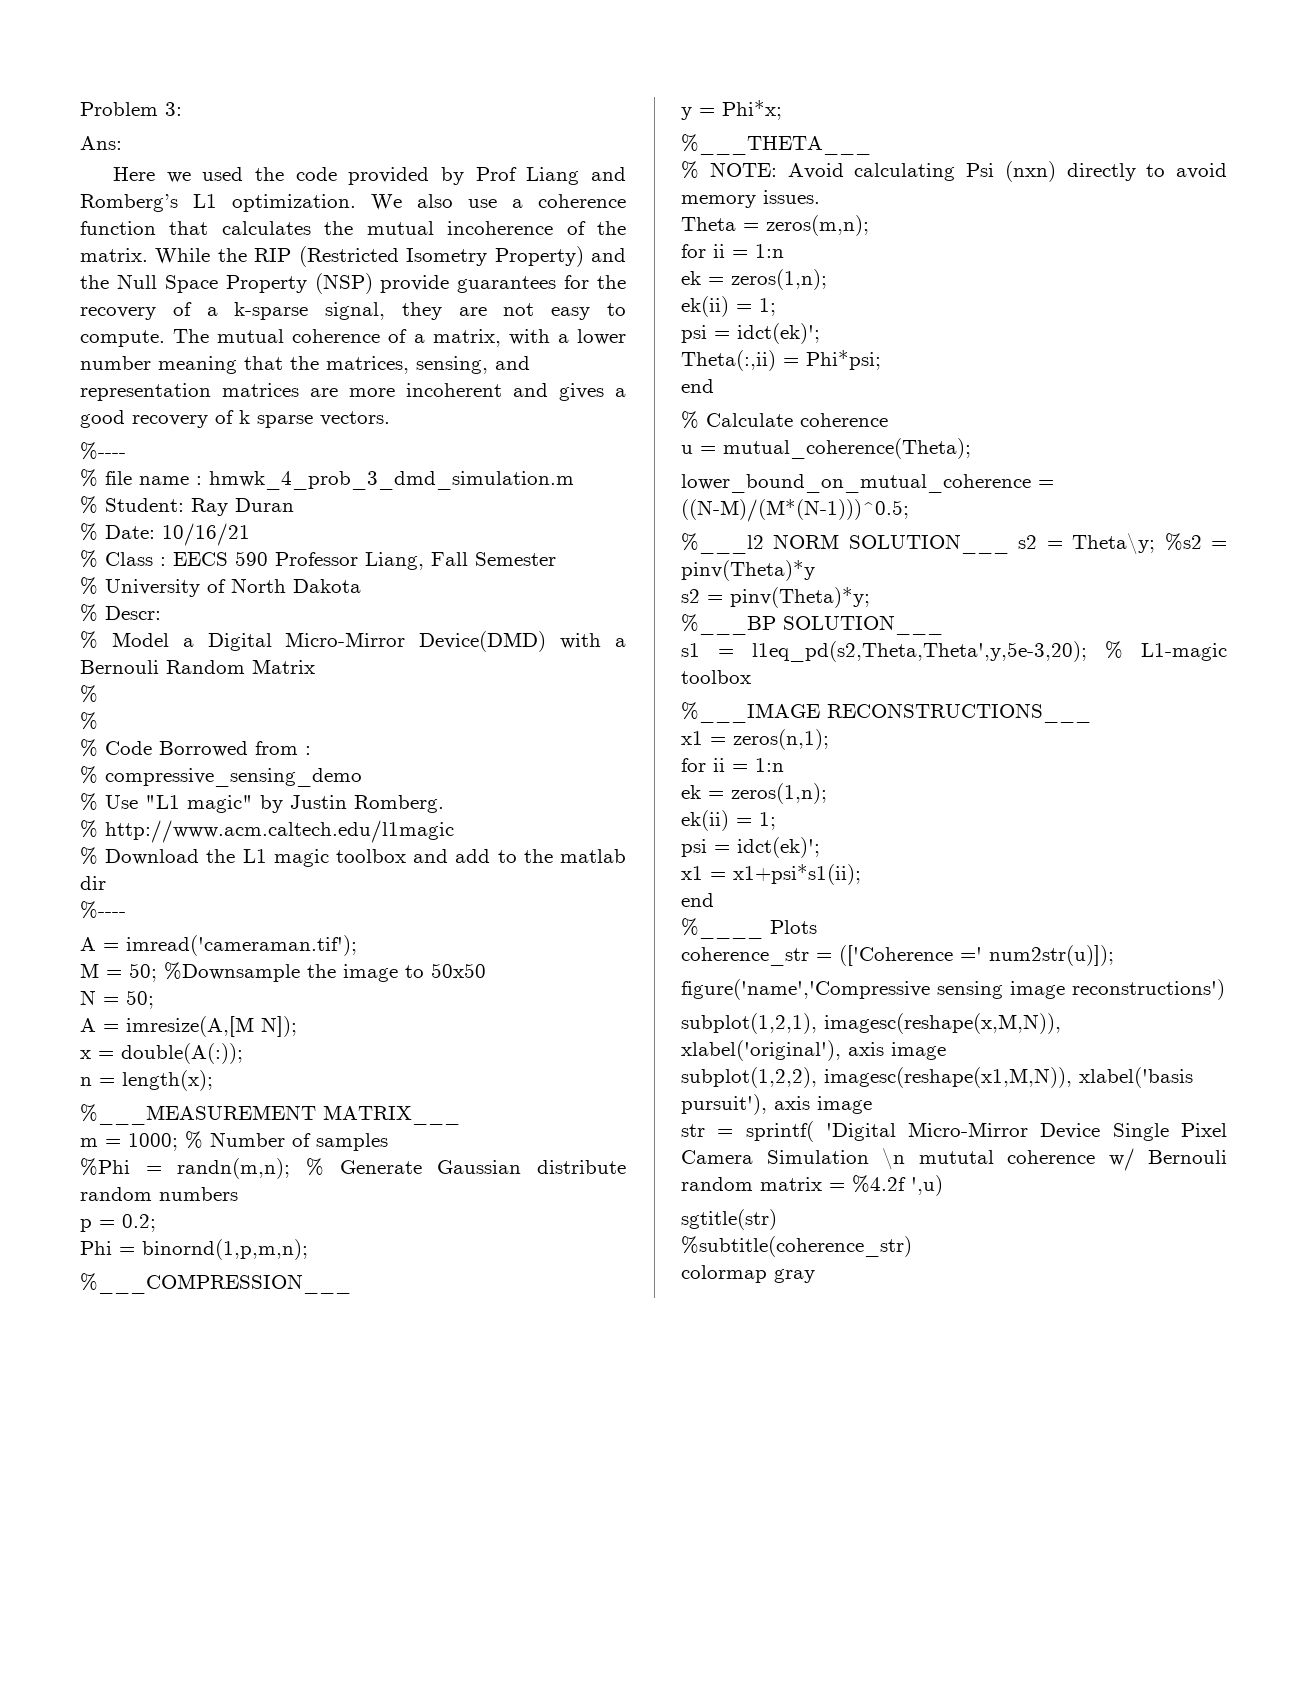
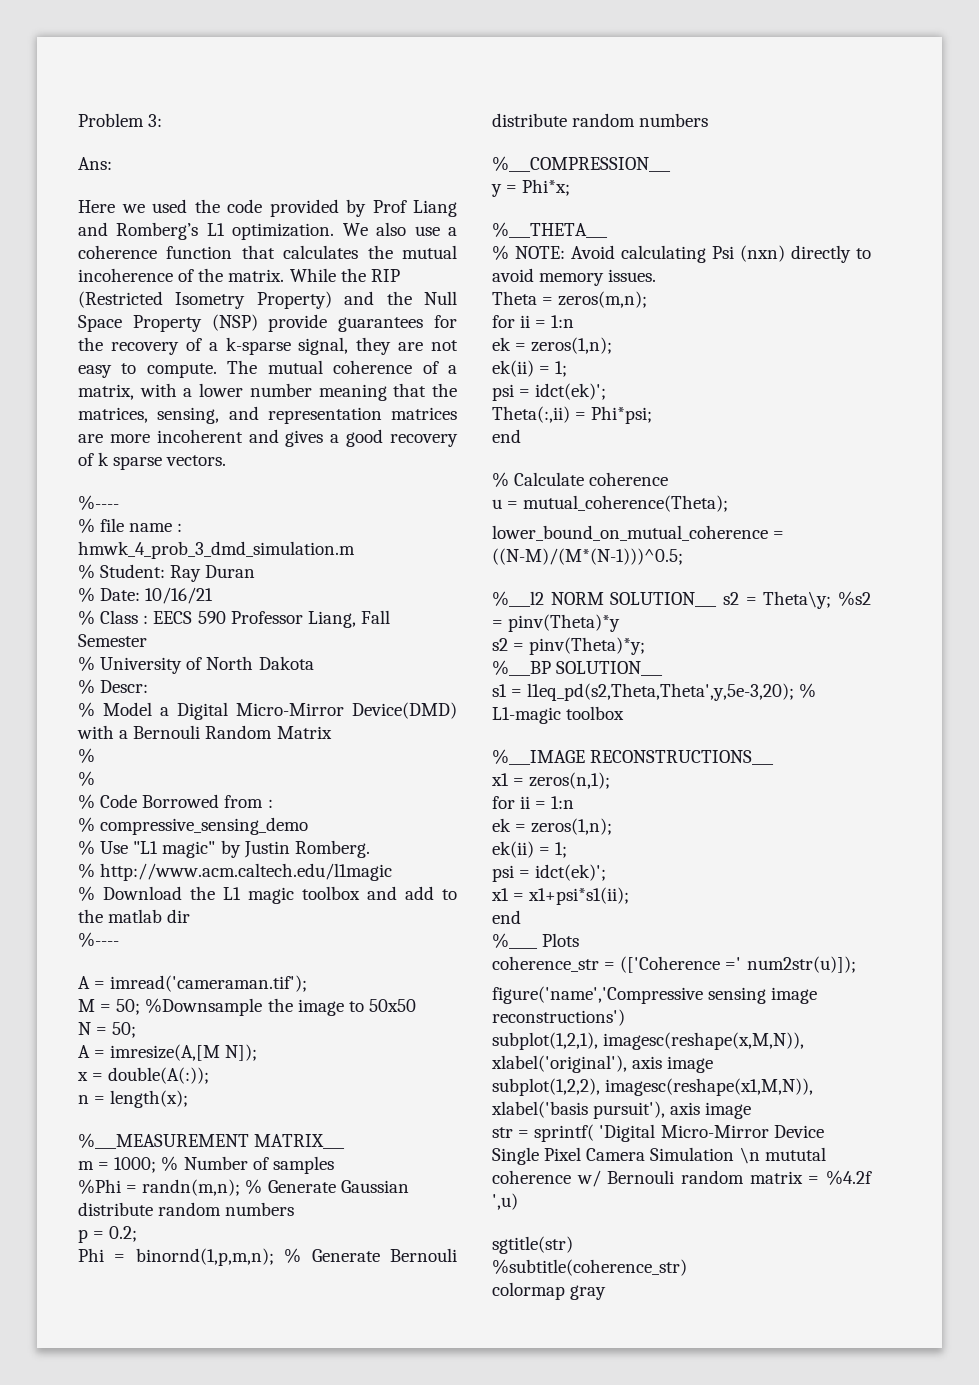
(308, 1249) none -> [284,1248,457,1263] [492,113,709,127] % Generate Bernouli distribute random numbers

